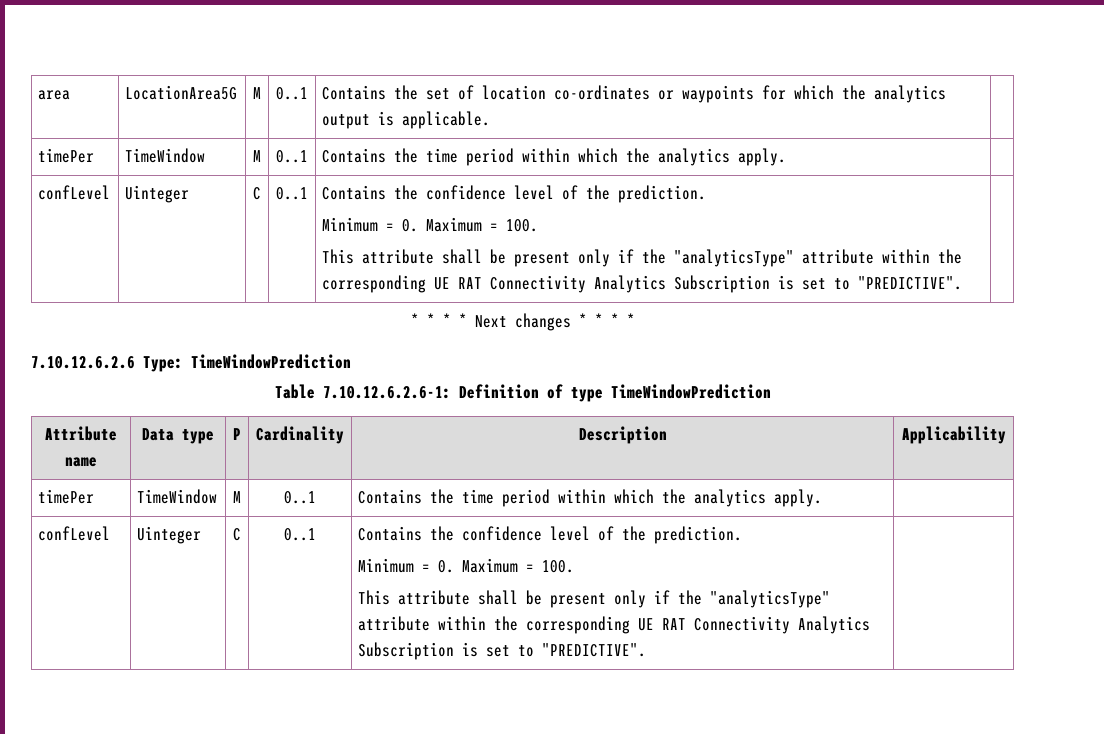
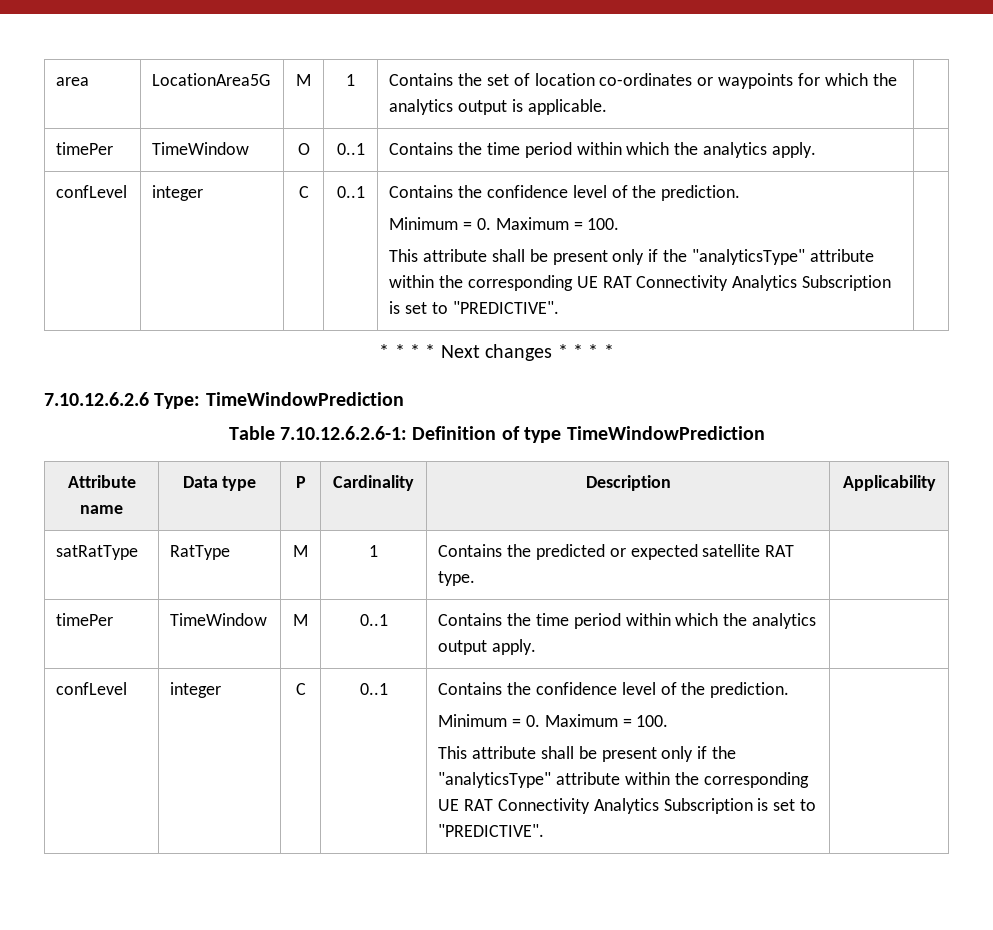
[276,87,308,100] 0..1 -> [346,74,355,86] 1
[253,150,261,162] M -> [297,143,310,155] O
[125,185,190,203] Uinteger -> [152,185,204,201] integer
(1006, 435) none -> [56,545,139,560] [170,545,231,560] [293,545,308,557] [369,545,378,557] [438,544,795,560] [438,571,476,586] // satRatType | RatType | M | 1 | Contains the predicted or expected satellite RAT type. |
[774,489,823,507] [38,526,111,541] [137,526,202,544] apply. | // confLevel | Uinteger -> [438,639,536,655] [56,682,128,695] [170,682,222,698] output apply. | // confLevel | integer

